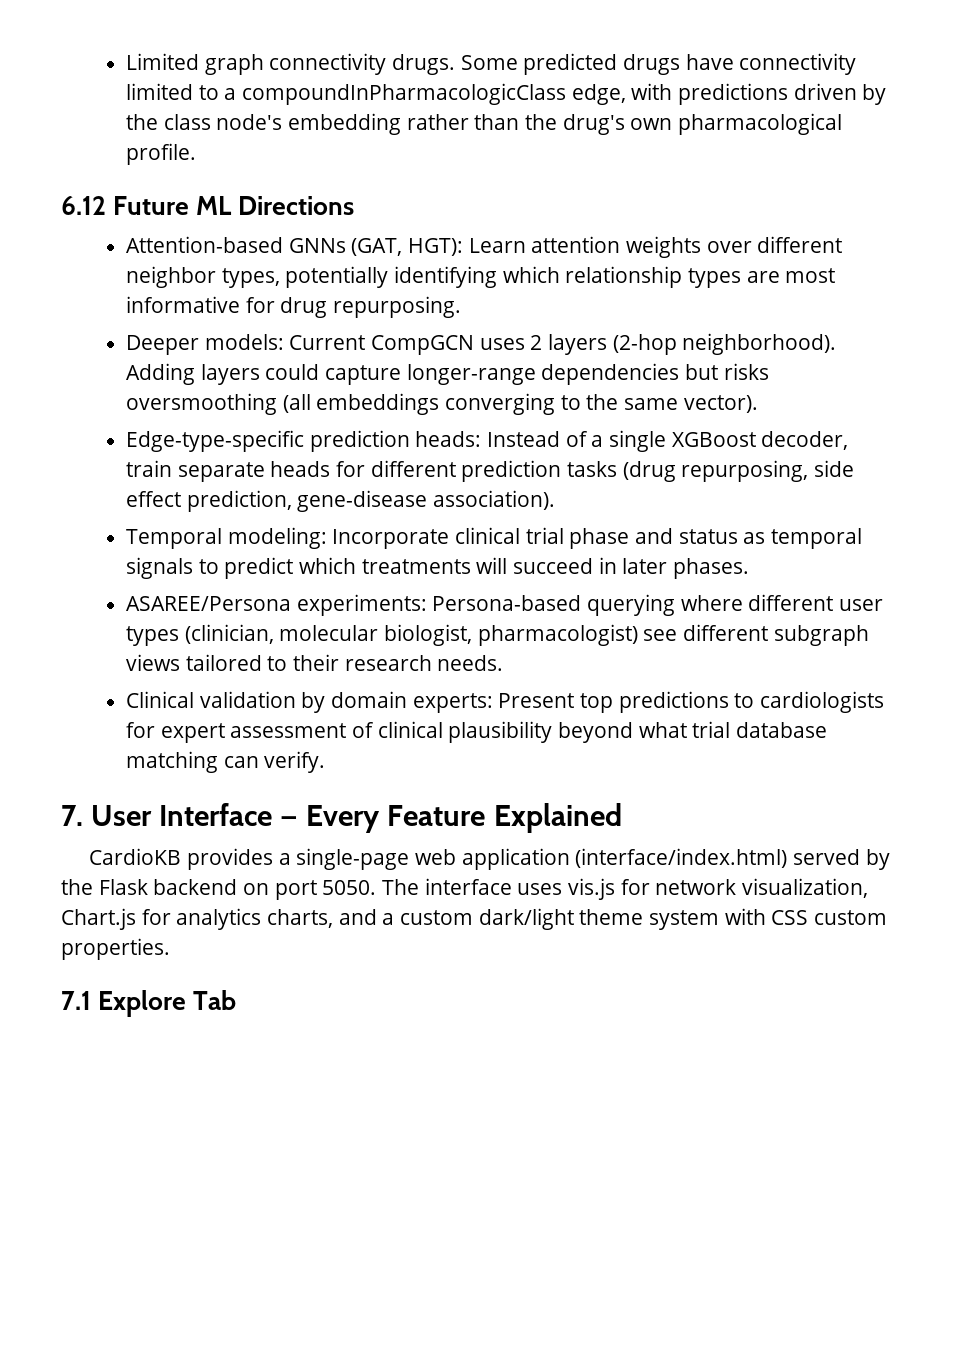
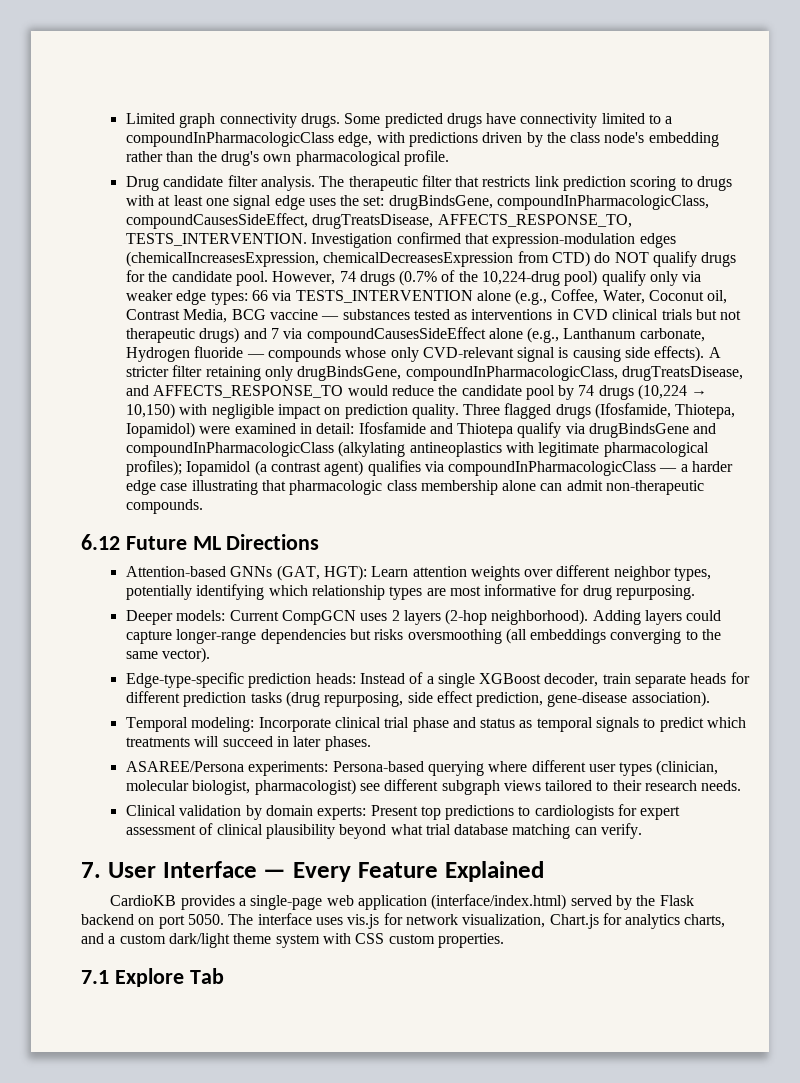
(196, 154) none -> [125,175,733,191] [125,195,710,210] [125,213,632,229] [125,232,676,248] [125,251,737,267] [125,270,702,286] [125,289,728,305] [125,309,742,323] [125,327,705,343] [125,346,721,362] [125,365,743,381] [125,384,708,400] [125,403,736,419] [125,422,717,438] [125,441,709,457] [125,460,734,476] [125,480,705,495] [125,499,203,514] // Drug candidate filter analysis. The therapeutic filter that restricts link prediction scoring to drugs with at least one signal edge uses the set: drugBindsGene, compoundInPharmacologicClass, compoundCausesSideEffect, drugTreatsDisease, AFFECTS_RESPONSE_TO, TESTS_INTERVENTION. Investigation confirmed that expression-modulation edges (chemicalIncreasesExpression, chemicalDecreasesExpression from CTD) do NOT qualify drugs for the candidate pool. However, 74 drugs (0.7% of the 10,224-drug pool) qualify only via weaker edge types: 66 via TESTS_INTERVENTION alone (e.g., Coffee, Water, Coconut oil, Contrast Media, BCG vaccine — substances tested as interventions in CVD clinical trials but not therapeutic drugs) and 7 via compoundCausesSideEffect alone (e.g., Lanthanum carbonate, Hydrogen fluoride — compounds whose only CVD-relevant signal is causing side effects). A stricter filter retaining only drugBindsGene, compoundInPharmacologicClass, drugTreatsDisease, and AFFECTS_RESPONSE_TO would reduce the candidate pool by 74 drugs (10,224 → 10,150) with negligible impact on prediction quality. Three flagged drugs (Ifosfamide, Thiotepa, Iopamidol) were examined in detail: Ifosfamide and Thiotepa qualify via drugBindsGene and compoundInPharmacologicClass (alkylating antineoplastics with legitimate pharmacological profiles); Iopamidol (a contrast agent) qualifies via compoundInPharmacologicClass — a harder edge case illustrating that pharmacologic class membership alone can admit non-therapeutic compounds.

